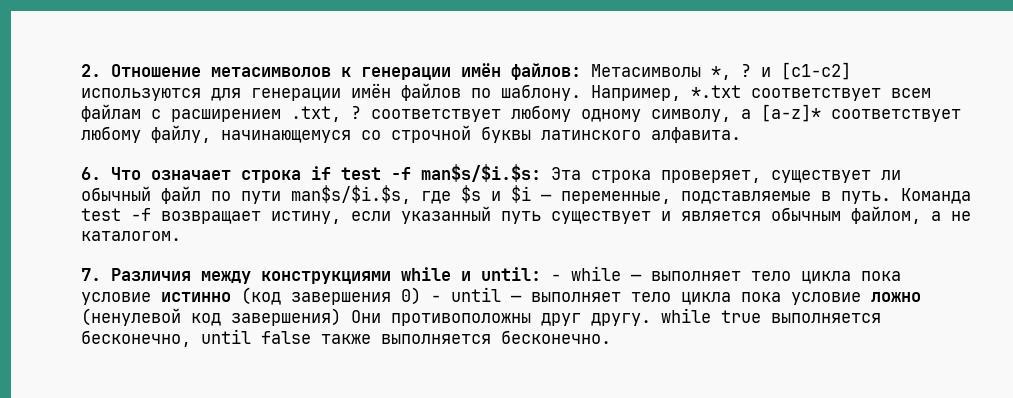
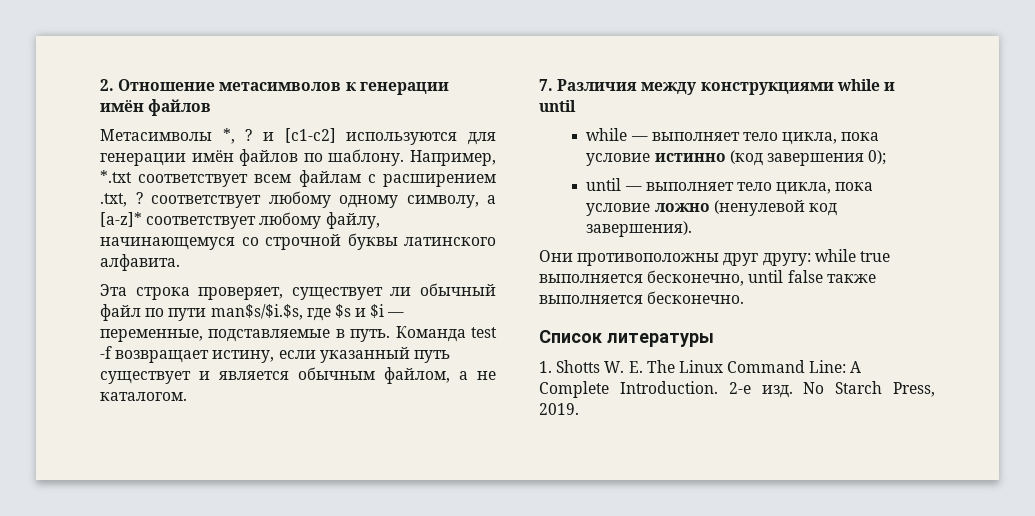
[511,63,581,80] файлов: -> [148,99,212,116] файлов //
[81,164,541,183] 6. Что означает строка if test -f man$s/$i.$s: -> (180, 262) none
[481,267,561,281] until: - -> [539,100,576,112] until //
[801,271,851,284] цикла -> [782,132,838,145] цикла,
[401,287,441,305] 0) - -> [868,150,887,165] 0); //
[681,292,731,305] цикла -> [776,182,832,195] цикла,
[231,308,341,326] завершения) -> [586,221,693,237] завершения). //
[591,313,651,326] другу. -> [762,253,811,266] другу:
(611, 337) none -> [539,330,714,347] [539,360,862,373] [539,381,935,398] [539,403,579,415] // Список литературы // 1. Shotts W. E. The Linux Command Line: A Complete Introduction. 2-е изд. No Starch Press, 2019.

